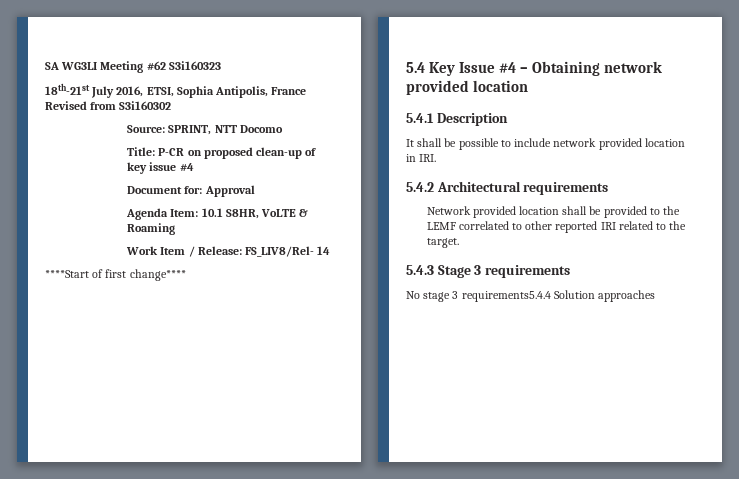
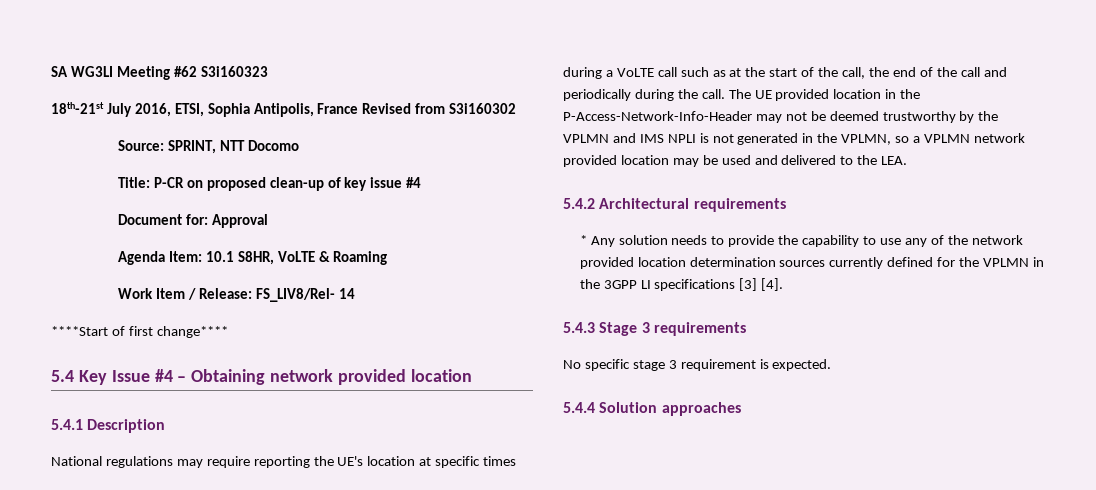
[406,138,685,150] [406,154,437,162] [406,181,609,195] [426,206,681,218] [426,221,687,233] [426,238,459,248] It shall be possible to include network provided location in IRI. // 5.4.2 Architectural requirements // Network provided location shall be provided to the LEMF correlated to other reported IRI related to the target. -> [51,456,517,468] [563,67,1007,79] [563,89,921,101] [563,111,999,123] [563,133,1025,145] [563,155,908,167] [563,198,786,212] [579,235,1023,247] [579,257,1044,269] [579,278,784,291] National regulations may require reporting the UE's location at specific times during a VoLTE call such as at the start of the call, the end of the call and periodically during the call. The UE provided location in the P-Access-Network-Info-Header may not be deemed trustworthy by the VPLMN and IMS NPLI is not generated in the VPLMN, so a VPLMN network provided location may be used and delivered to the LEA. // 5.4.2 Architectural requirements // * Any solution needs to provide the capability to use any of the network provided location determination sources currently defined for the VPLMN in the 3GPP LI specifications [3] [4].
(420, 295) none -> [584,359,630,371] specific
[461,291,551,302] requirements5.4.4 -> [680,359,832,371] [563,402,595,413] requirement is expected. // 5.4.4

